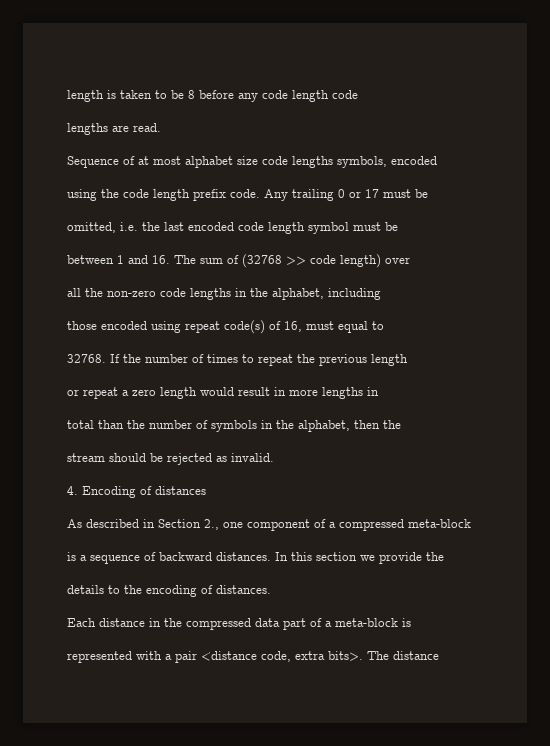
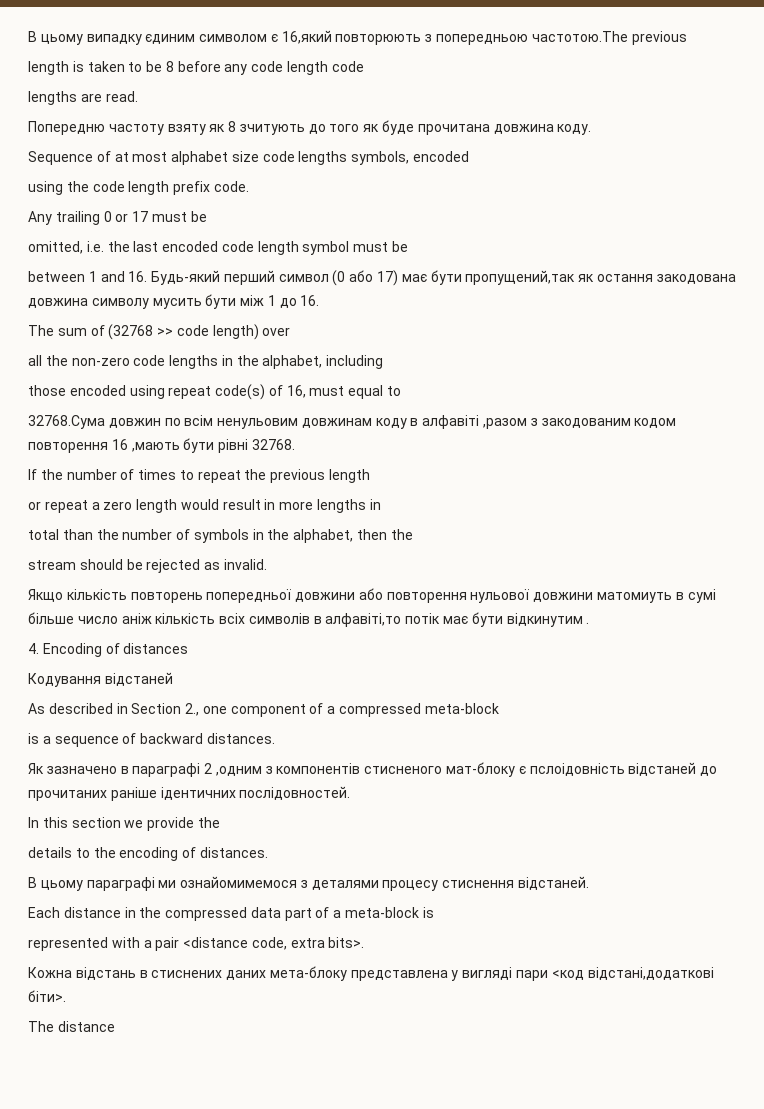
(67, 96) none -> [28,30,687,45] В цьому випадку єдиним символом є 16,який повторюють з попередньою частотою.The previous //
(161, 127) none -> [28,120,592,135] // Попередню частоту взяту як 8 зчитують до того як буде прочитана довжина коду.
(260, 193) none -> (249, 186) //
(170, 259) none -> [151,270,736,286] [28,294,320,309] Будь-який перший символ (0 або 17) має бути пропущений,так як остання закодована довжина символу мусить бути між 1 до 16. //
(384, 325) none -> [28,415,677,429] [28,438,249,453] 32768.Сума довжин по всім ненульовим довжинам коду в алфавіті ,разом з закодованим кодом повторення 16 ,мають бути рівні
(106, 358) none -> (295, 444) //
(274, 457) none -> [28,588,716,603] [28,612,590,627] // Якщо кількість повторень попередньої довжини або повторення нульової довжини матомиуть в сумі більше число аніж кількість всіх символів в алфавіті,то потік має бути відкинутим .
(206, 490) none -> [28,672,173,687] // Кодування відстаней
(271, 556) none -> [28,762,718,777] [28,786,351,801] // Як зазначено в параграфі 2 ,одним з компонентів стисненого мат-блоку є пслоідовність відстаней до прочитаних раніше ідентичних послідовностей. //
(271, 589) none -> [28,876,590,891] // В цьому параграфі ми ознайомимемося з деталями процесу стиснення відстаней.
(363, 656) none -> [28,966,714,981] [28,990,66,1002] // Кожна відстань в стиснених даних мета-блоку представлена у вигляді пари <код відстані,додаткові біти>. //

